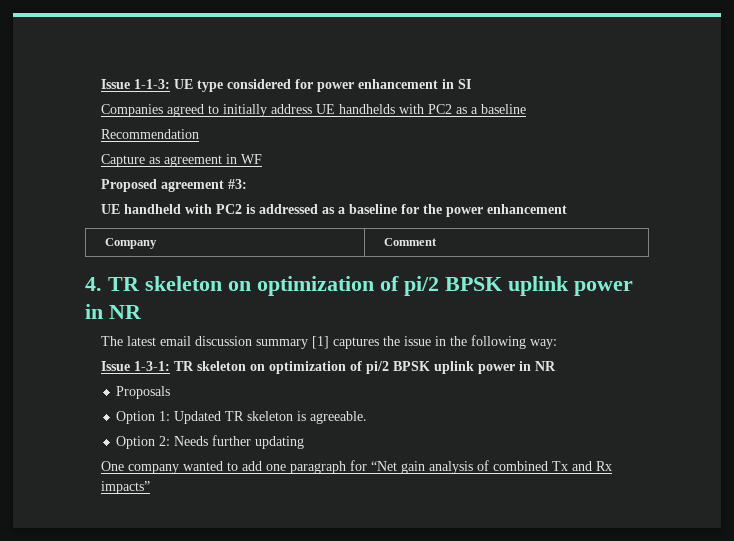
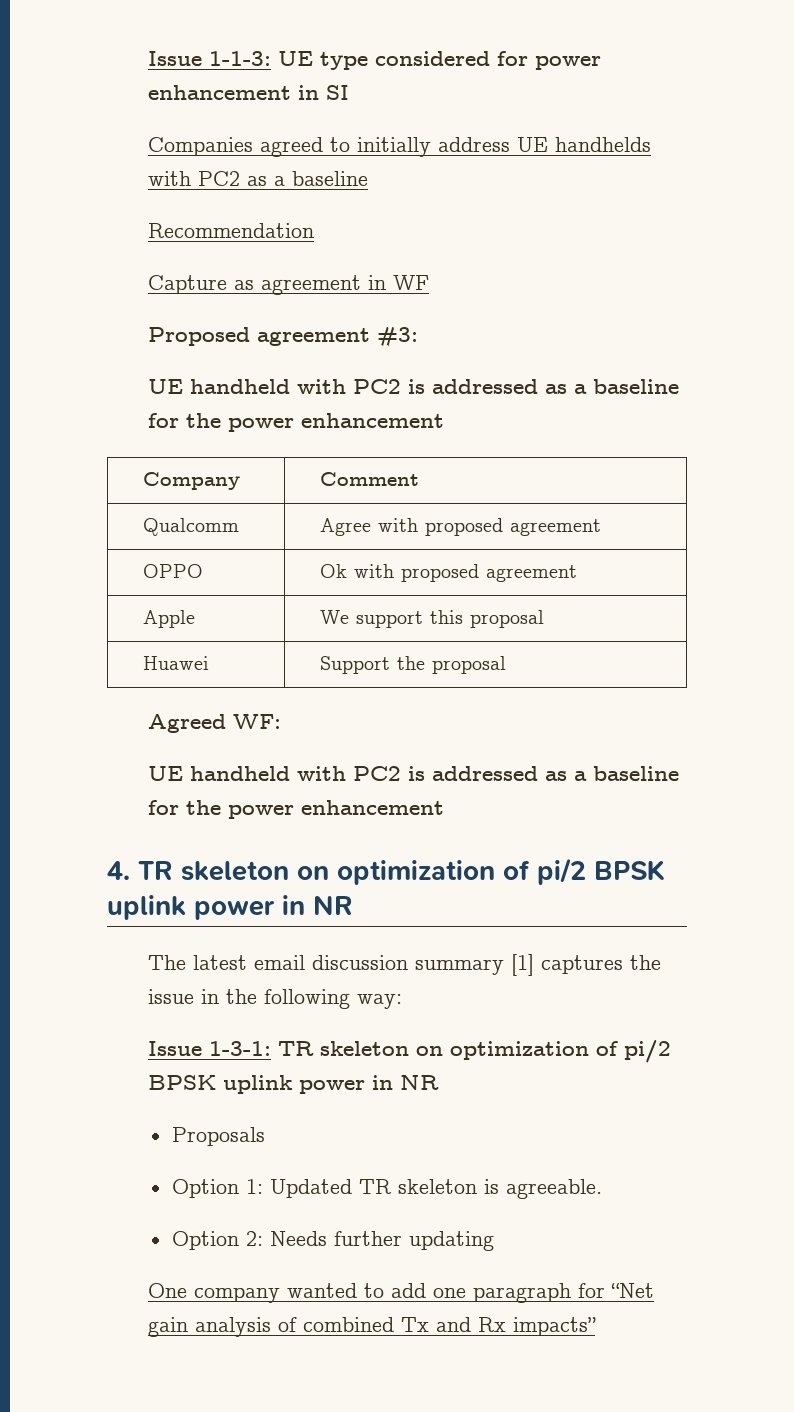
(437, 242) none -> [143,518,240,536] [320,518,602,536] [143,564,204,578] [320,564,578,582] [143,610,196,628] [320,610,545,628] [143,656,210,670] [320,656,507,674] [147,714,281,733] [147,766,679,781] [147,800,444,819] // Qualcomm | Agree with proposed agreement // OPPO | Ok with proposed agreement // Apple | We support this proposal // Huawei | Support the proposal // Agreed WF: // UE handheld with PC2 is addressed as a baseline for the power enhancement

